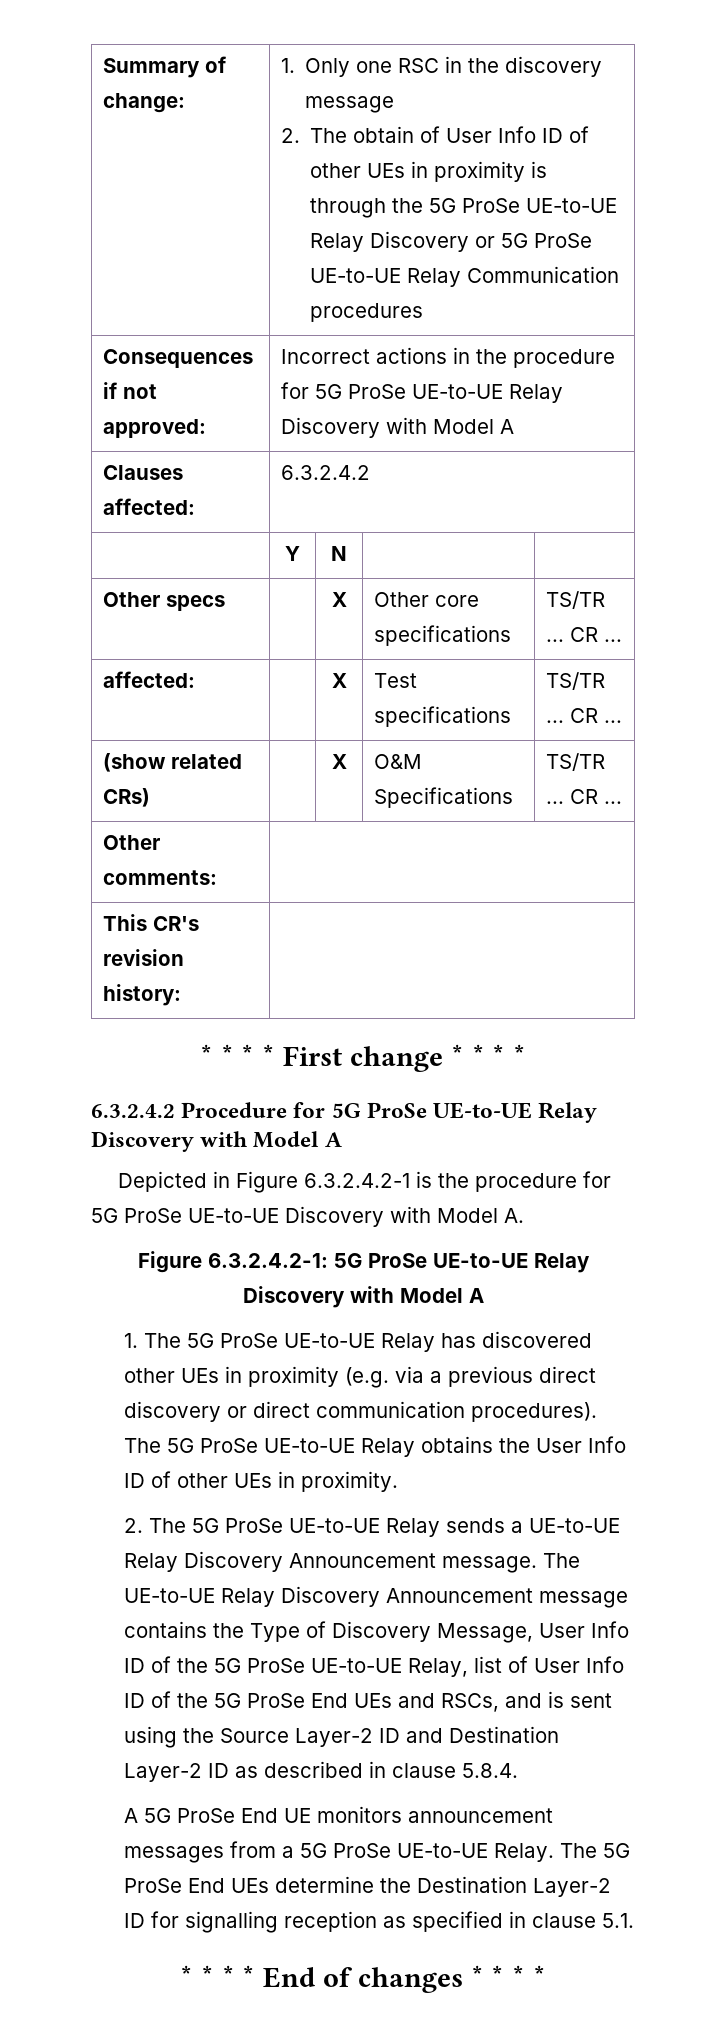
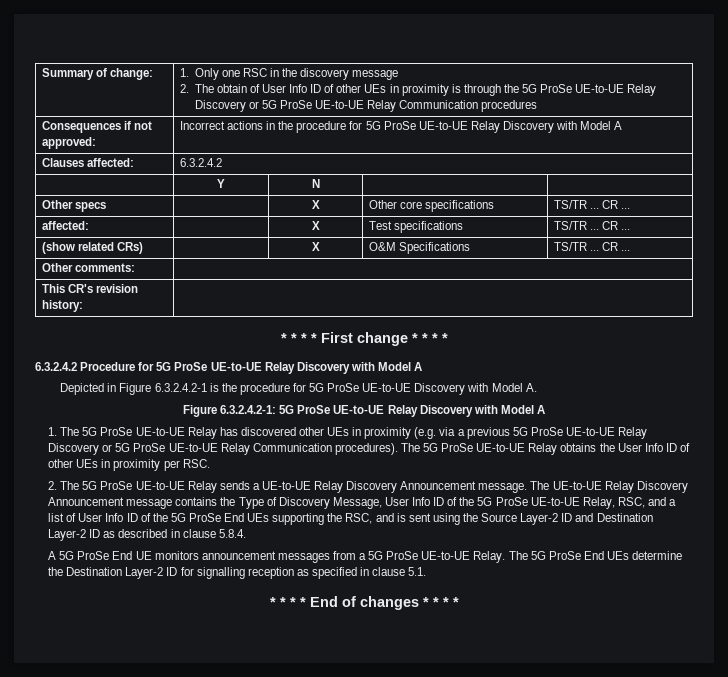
[539,1366,597,1383] [124,1401,466,1422] direct discovery or direct communication -> [512,427,648,439] [48,443,332,455] 5G ProSe UE-to-UE Relay Discovery or 5G ProSe UE-to-UE Relay Communication
[301,1471,399,1492] proximity. -> [113,459,210,471] proximity per RSC.
(469, 1667) none -> [617,497,677,508] RSC, and a
[398,1693,500,1712] and RSCs, -> [272,513,373,525] supporting the RSC,

